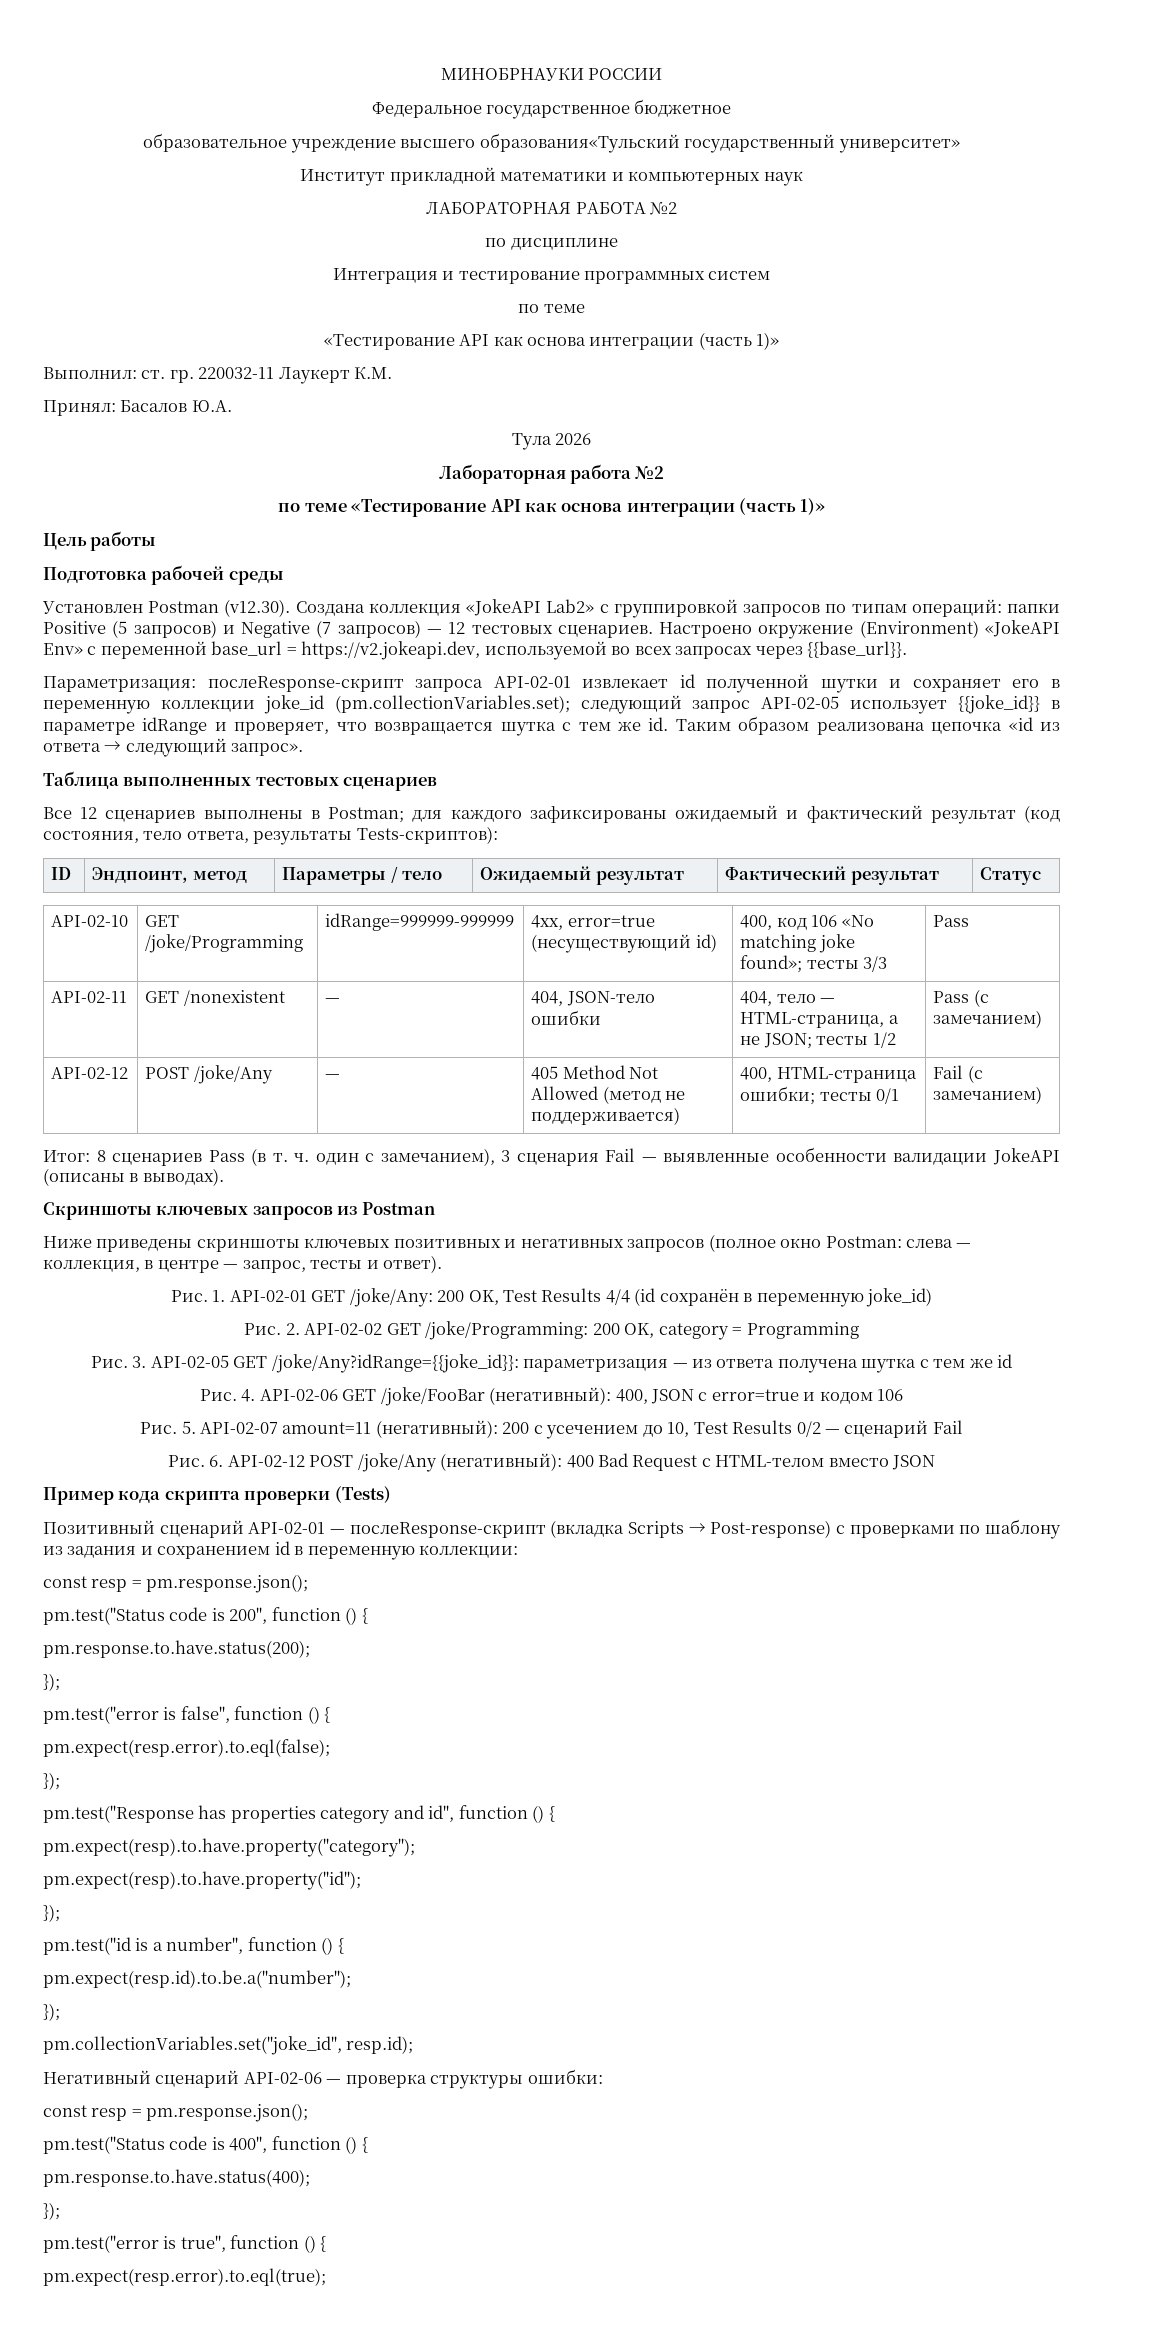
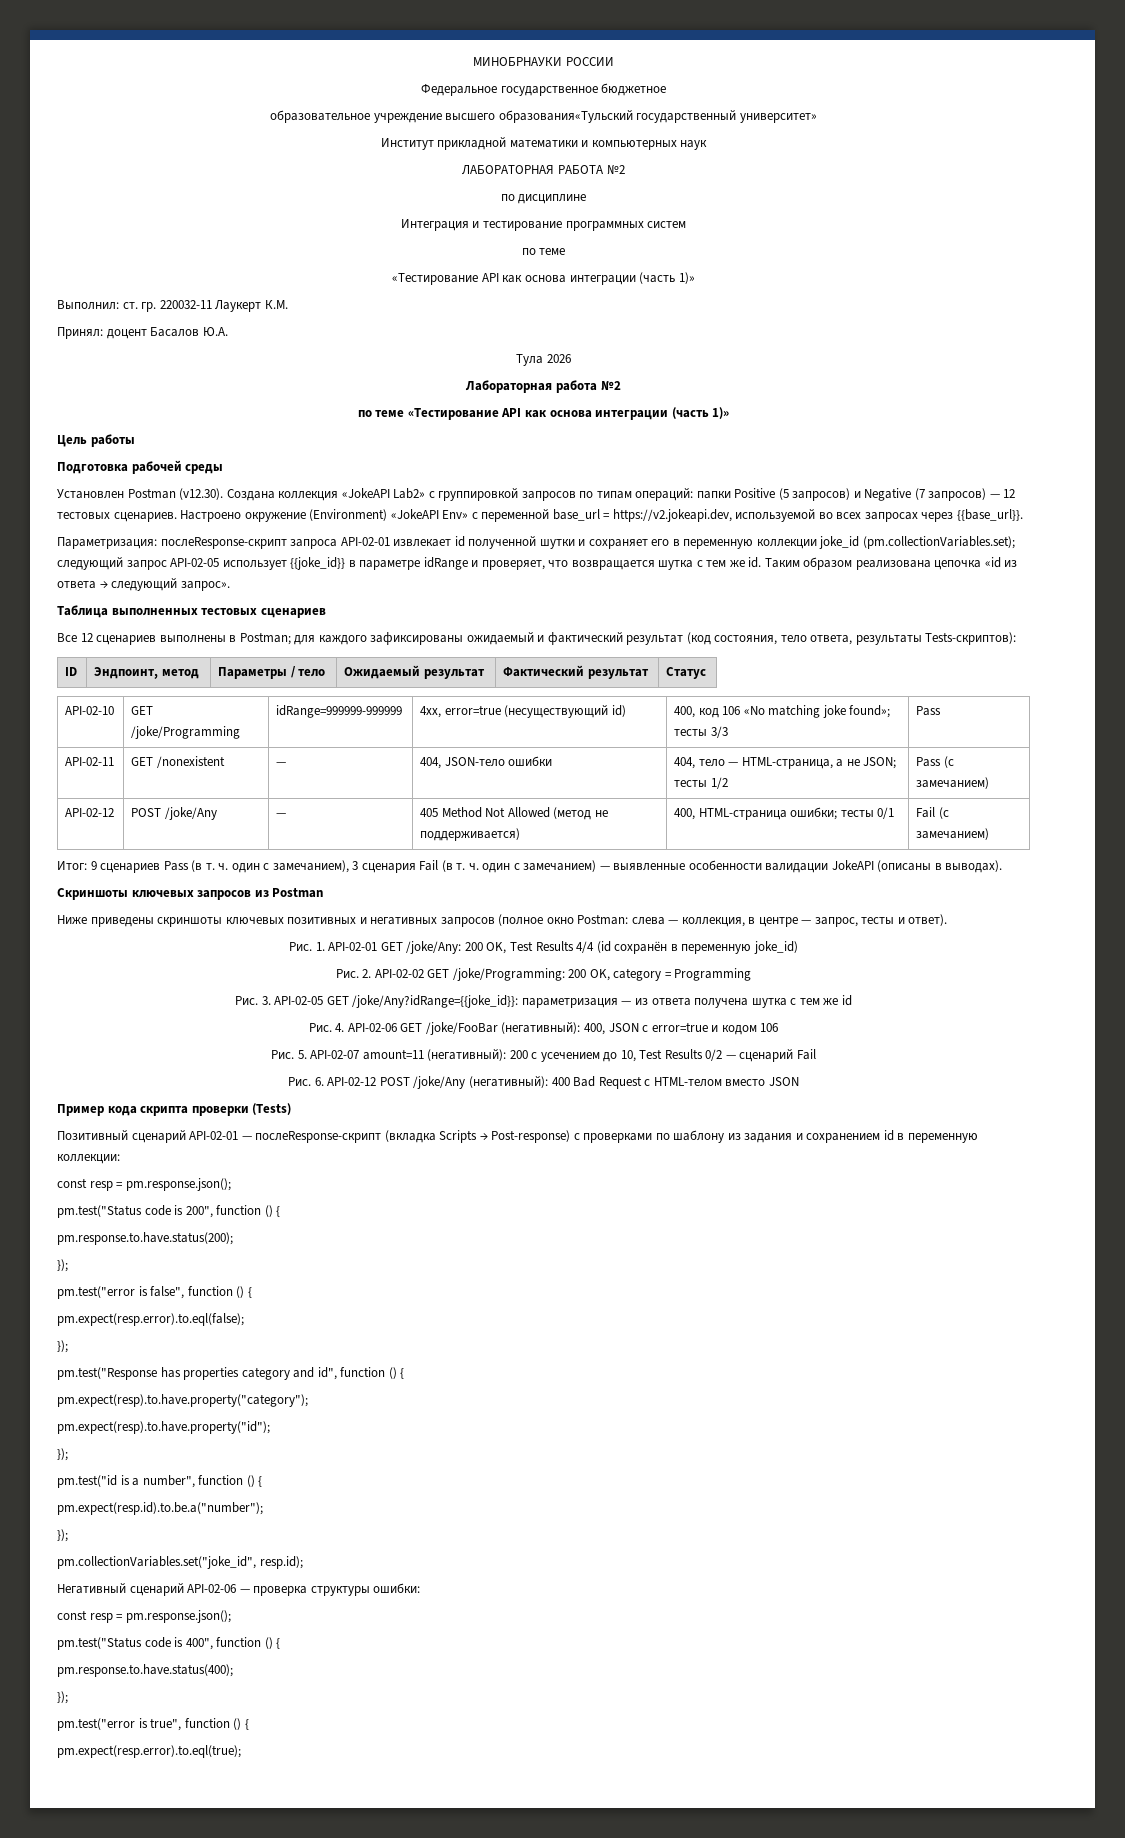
(116, 408) none -> [106,329,147,339] доцент
[96,1150,106,1162] 8 -> [90,861,97,870] 9
(636, 1155) none -> [441,860,597,873] (в т. ч. один с замечанием)

